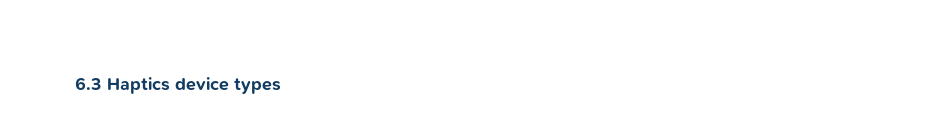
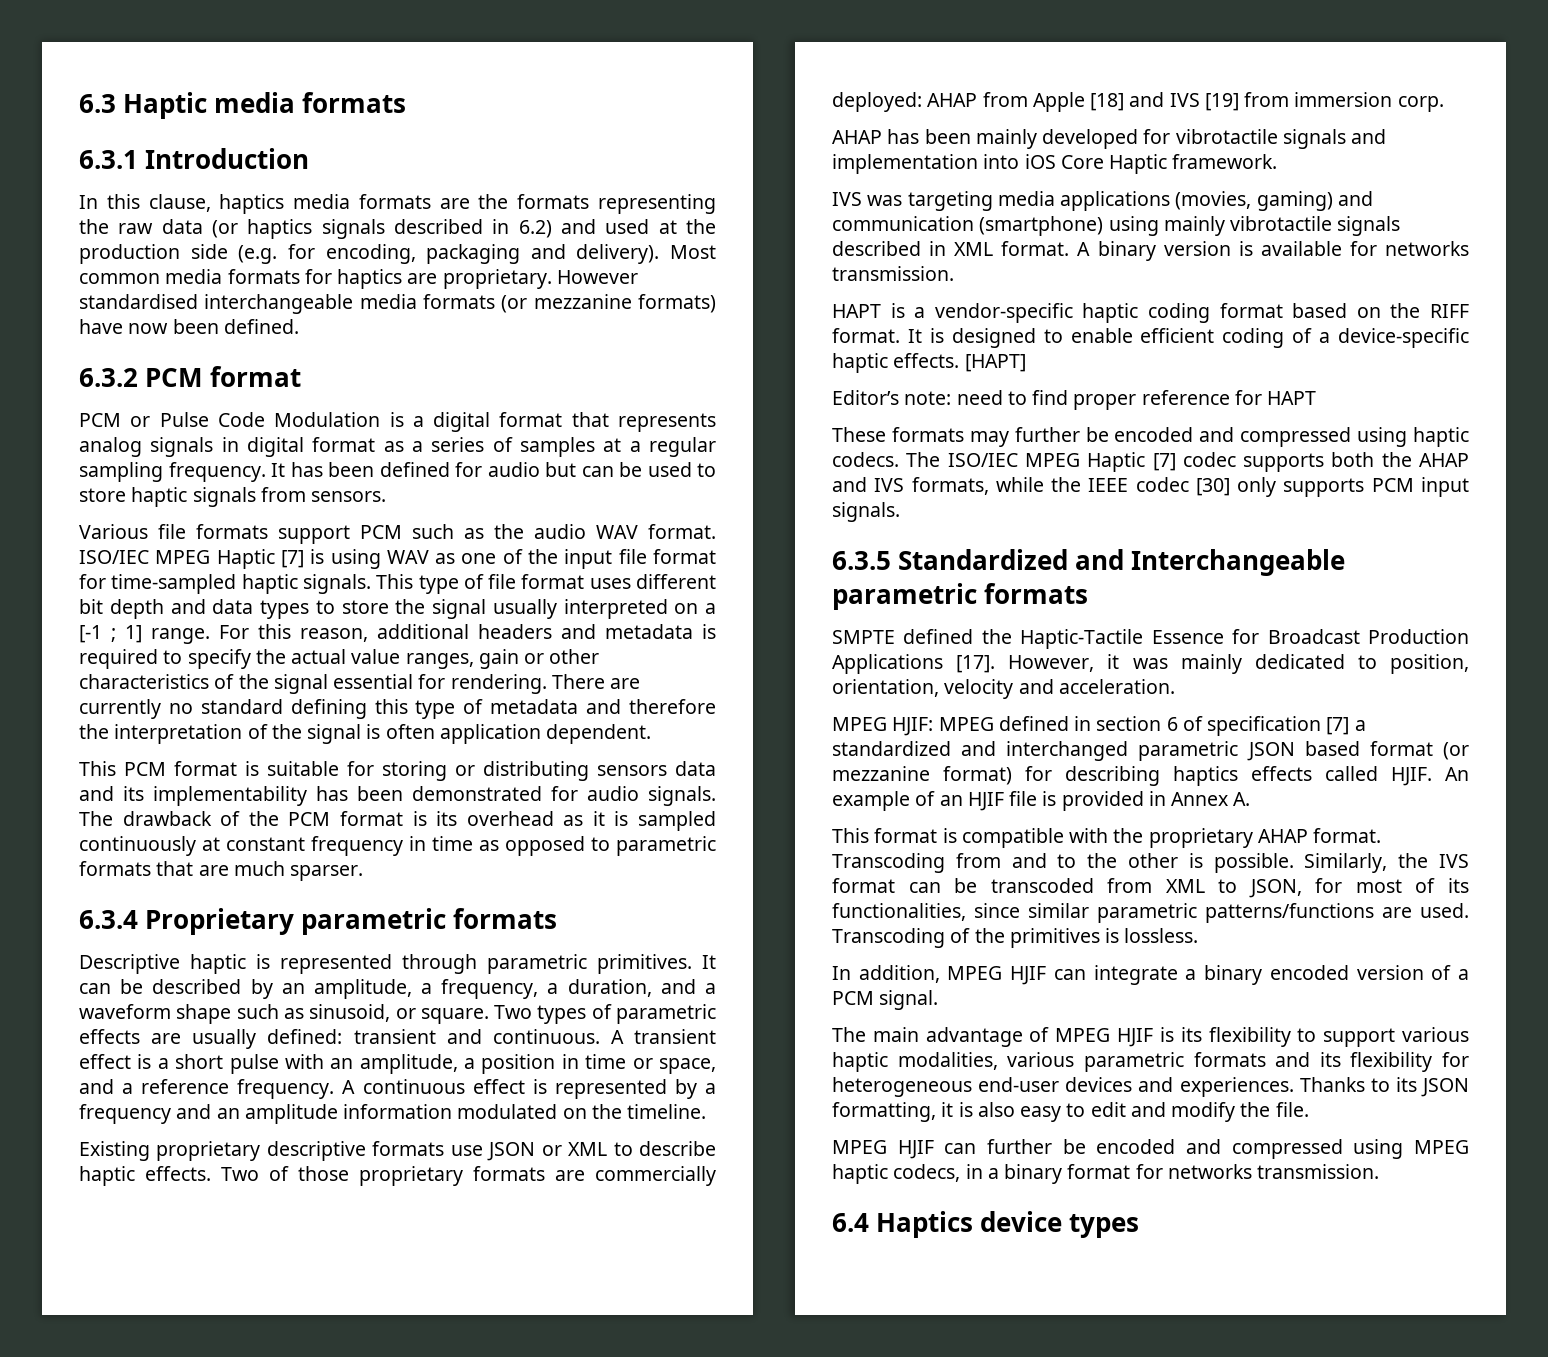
(102, 83) none -> [123,92,407,119] [79,148,310,169] [79,194,716,214] [79,219,716,239] [79,244,716,264] [79,269,638,289] [79,294,716,314] [79,319,299,334] [79,366,302,387] [79,412,716,432] [79,437,716,457] [79,462,716,482] [79,487,387,507] [79,524,716,544] [79,549,716,569] [79,574,716,594] [79,599,716,619] [79,624,716,644] [79,649,600,669] [79,674,641,694] [79,699,717,719] [79,724,652,744] [79,761,716,781] [79,786,716,806] [79,811,716,831] [79,836,716,856] [79,861,364,881] [79,908,558,935] [79,954,716,974] [79,979,716,999] [79,1004,716,1024] [79,1029,716,1049] [79,1054,716,1074] [79,1079,717,1099] [79,1104,707,1124] [79,1141,717,1161] [79,1166,716,1186] [832,92,1444,112] [832,129,1387,149] [832,154,1278,174] [832,191,1373,211] [832,216,1401,236] [832,241,1469,261] [832,266,954,281] [832,303,1469,323] [832,328,1469,348] [832,353,1026,373] [832,390,1317,410] [832,427,1469,447] [832,452,1469,472] [832,477,1469,497] [832,502,900,522] [832,549,1346,576] [832,583,1089,610] [832,629,1469,649] [832,654,1469,674] [832,679,1175,699] [832,716,1366,736] [832,741,1469,761] [832,766,1469,786] [832,791,1251,811] [832,828,1382,848] [832,853,1469,873] [832,878,1469,898] [832,903,1469,923] [832,928,1199,948] [832,965,1469,985] [832,990,939,1010] [832,1027,1469,1047] [832,1052,1469,1072] [832,1077,1469,1097] [832,1102,1309,1122] [832,1139,1469,1159] [832,1164,1380,1184] [832,1213,869,1232] Haptic media formats // 6.3.1 Introduction // In this clause, haptics media formats are the formats representing the raw data (or haptics signals described in 6.2) and used at the production side (e.g. for encoding, packaging and delivery). Most common media formats for haptics are proprietary. However standardised interchangeable media formats (or mezzanine formats) have now been defined. // 6.3.2 PCM format // PCM or Pulse Code Modulation is a digital format that represents analog signals in digital format as a series of samples at a regular sampling frequency. It has been defined for audio but can be used to store haptic signals from sensors. // Various file formats support PCM such as the audio WAV format. ISO/IEC MPEG Haptic [7] is using WAV as one of the input file format for time-sampled haptic signals. This type of file format uses different bit depth and data types to store the signal usually interpreted on a [-1 ; 1] range. For this reason, additional headers and metadata is required to specify the actual value ranges, gain or other characteristics of the signal essential for rendering. There are currently no standard defining this type of metadata and therefore the interpretation of the signal is often application dependent. // This PCM format is suitable for storing or distributing sensors data and its implementability has been demonstrated for audio signals. The drawback of the PCM format is its overhead as it is sampled continuously at constant frequency in time as opposed to parametric formats that are much sparser. // 6.3.4 Proprietary parametric formats // Descriptive haptic is represented through parametric primitives. It can be described by an amplitude, a frequency, a duration, and a waveform shape such as sinusoid, or square. Two types of parametric effects are usually defined: transient and continuous. A transient effect is a short pulse with an amplitude, a position in time or space, and a reference frequency. A continuous effect is represented by a frequency and an amplitude information modulated on the timeline. // Existing proprietary descriptive formats use JSON or XML to describe haptic effects. Two of those proprietary formats are commercially deployed: AHAP from Apple [18] and IVS [19] from immersion corp. // AHAP has been mainly developed for vibrotactile signals and implementation into iOS Core Haptic framework. // IVS was targeting media applications (movies, gaming) and communication (smartphone) using mainly vibrotactile signals described in XML format. A binary version is available for networks transmission. // HAPT is a vendor-specific haptic coding format based on the RIFF format. It is designed to enable efficient coding of a device-specific haptic effects. [HAPT] // Editor’s note: need to find proper reference for HAPT // These formats may further be encoded and compressed using haptic codecs. The ISO/IEC MPEG Haptic [7] codec supports both the AHAP and IVS formats, while the IEEE codec [30] only supports PCM input signals. // 6.3.5 Standardized and Interchangeable parametric formats // SMPTE defined the Haptic-Tactile Essence for Broadcast Production Applications [17]. However, it was mainly dedicated to position, orientation, velocity and acceleration. // MPEG HJIF: MPEG defined in section 6 of specification [7] a standardized and interchanged parametric JSON based format (or mezzanine format) for describing haptics effects called HJIF. An example of an HJIF file is provided in Annex A. // This format is compatible with the proprietary AHAP format. Transcoding from and to the other is possible. Similarly, the IVS format can be transcoded from XML to JSON, for most of its functionalities, since similar parametric patterns/functions are used. Transcoding of the primitives is lossless. // In addition, MPEG HJIF can integrate a binary encoded version of a PCM signal. // The main advantage of MPEG HJIF is its flexibility to support various haptic modalities, various parametric formats and its flexibility for heterogeneous end-user devices and experiences. Thanks to its JSON formatting, it is also easy to edit and modify the file. // MPEG HJIF can further be encoded and compressed using MPEG haptic codecs, in a binary format for networks transmission. // 6.4

